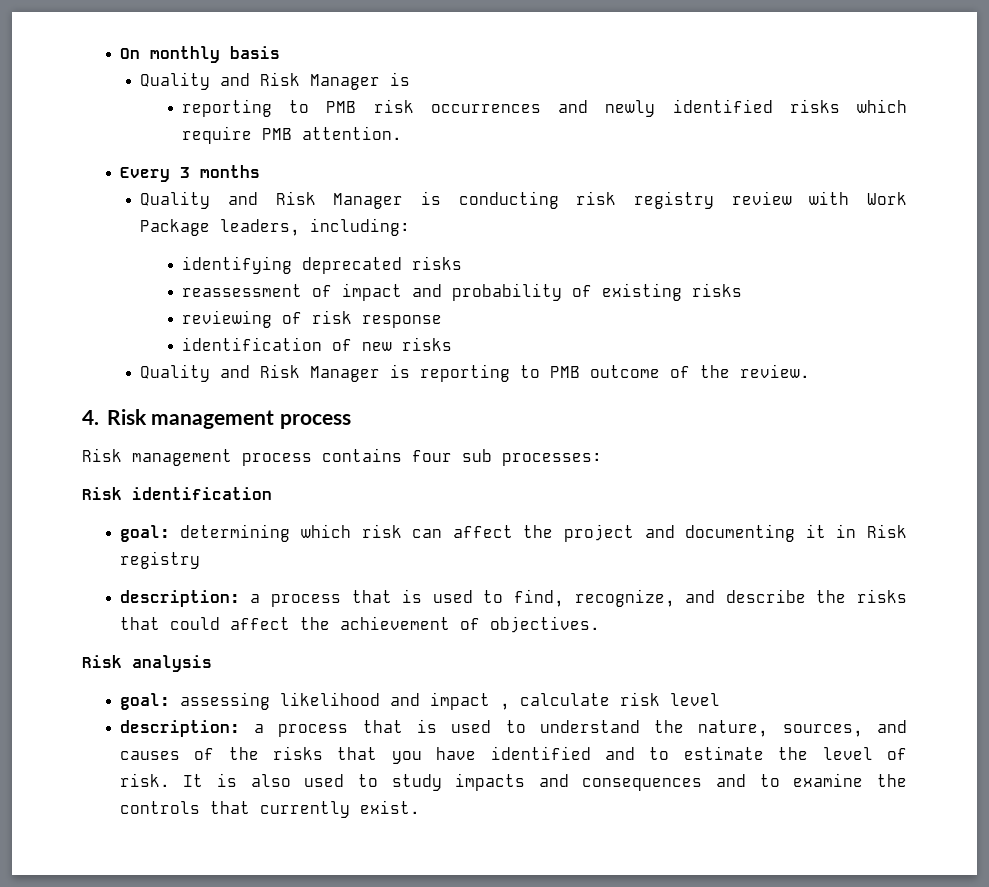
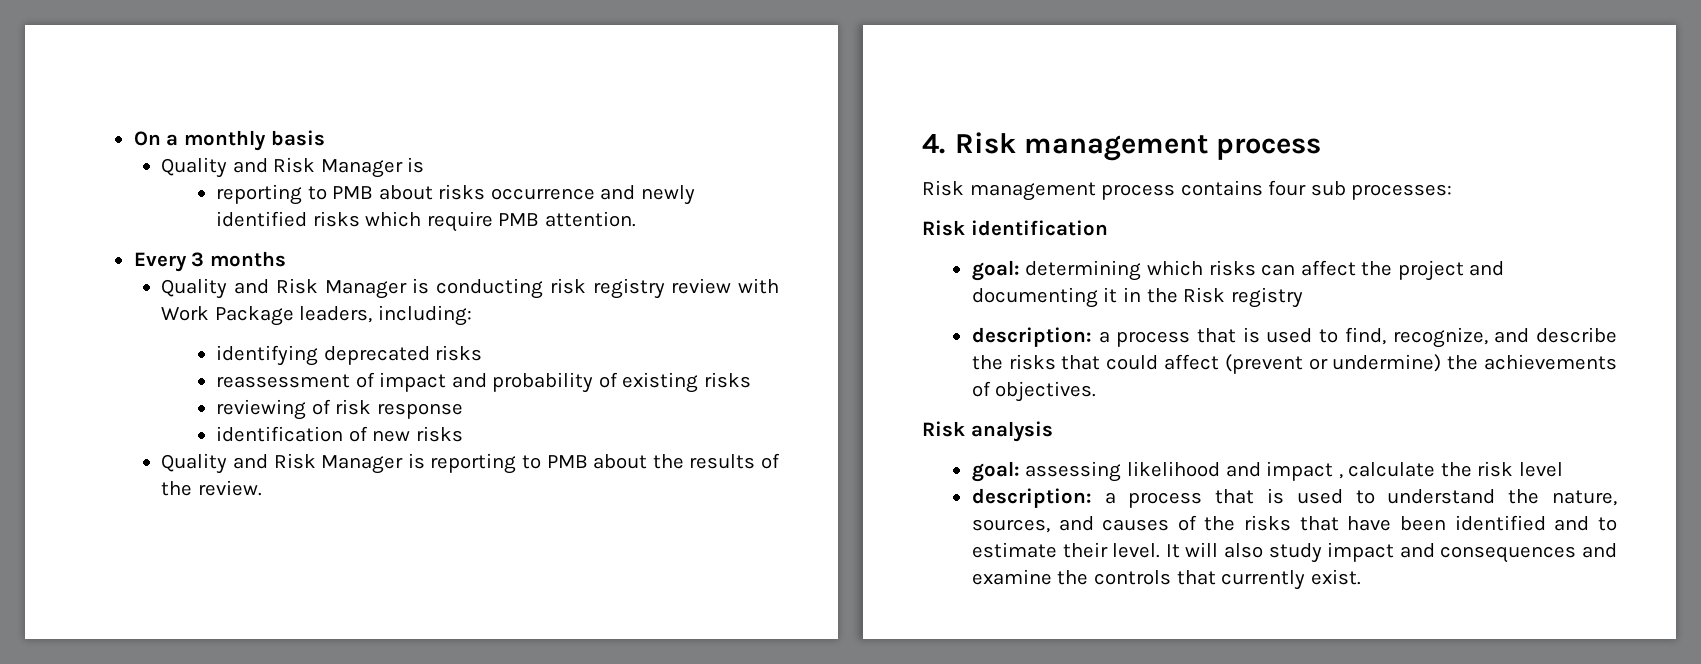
(140, 53) none -> [166,134,179,146] a
[373,99,541,113] risk occurrences -> [378,184,595,200] about risks occurrence
[590,365,661,378] outcome -> [593,454,756,469] about the results
[361,524,402,538] risk -> [1208,260,1256,276] risks
(857, 531) none -> [1146,288,1178,303] the
[299,616,450,630] the achievement -> [1224,354,1617,374] (prevent or undermine) the achievements
(610, 699) none -> [1440,462,1472,477] the
[391,747,477,764] you have -> [1347,516,1447,531] have been
[778,747,907,760] [119,773,526,791] the level of risk. It is also used to study impacts -> [1062,542,1395,563] their level. It will also study impact
[759,774,780,787] to -> (1618, 550) none

